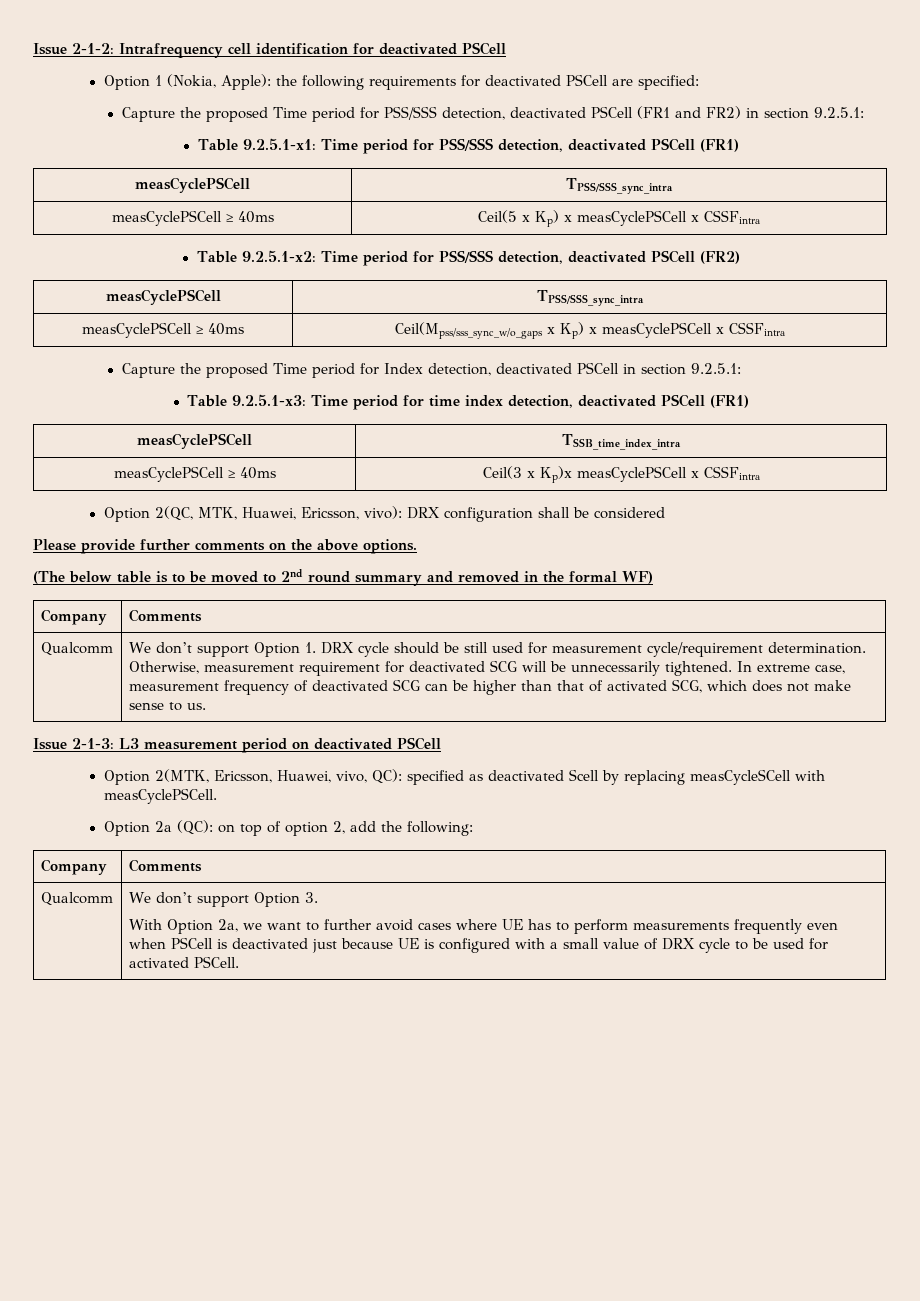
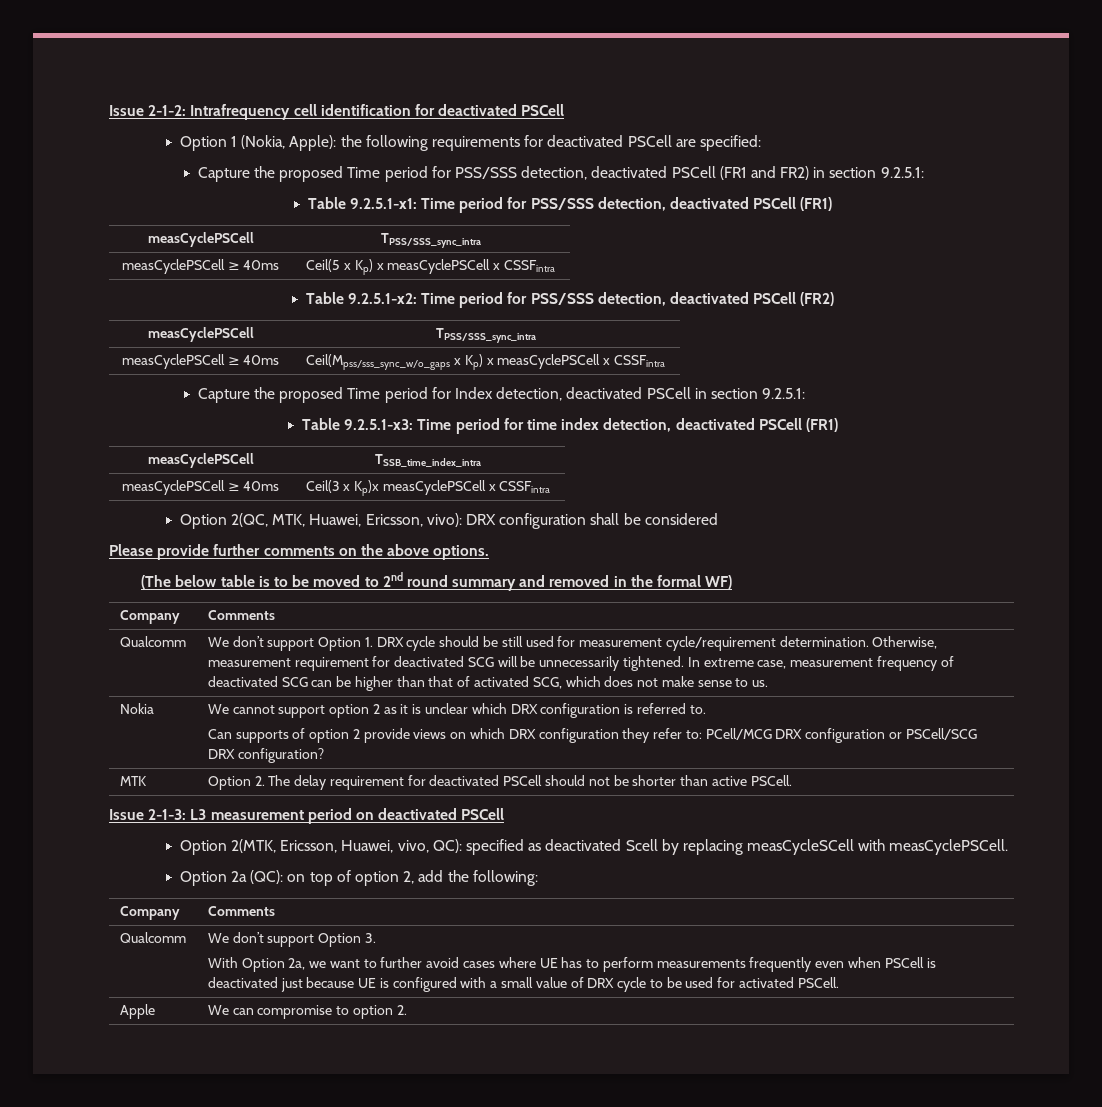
(206, 706) none -> [119,703,154,714] [207,703,706,718] [207,728,977,743] [207,748,324,763] [119,776,147,786] [207,775,792,790] // Nokia | We cannot support option 2 as it is unclear which DRX configuration is referred to. // Can supports of option 2 provide views on which DRX configuration they refer to: PCell/MCG DRX configuration or PSCell/SCG DRX configuration? // MTK | Option 2. The delay requirement for deactivated PSCell should not be shorter than active PSCell.
(239, 962) none -> [119,1004,155,1019] [207,1005,407,1019] // Apple | We can compromise to option 2.

